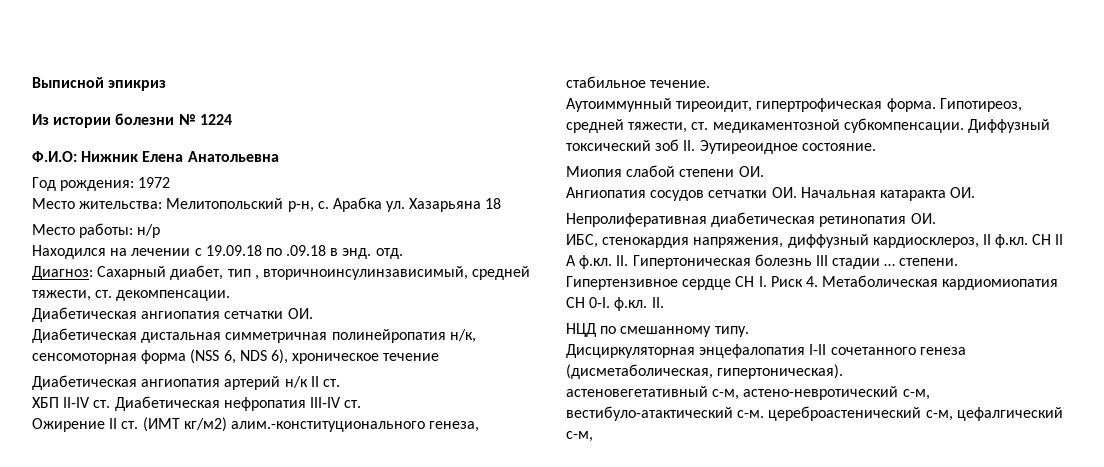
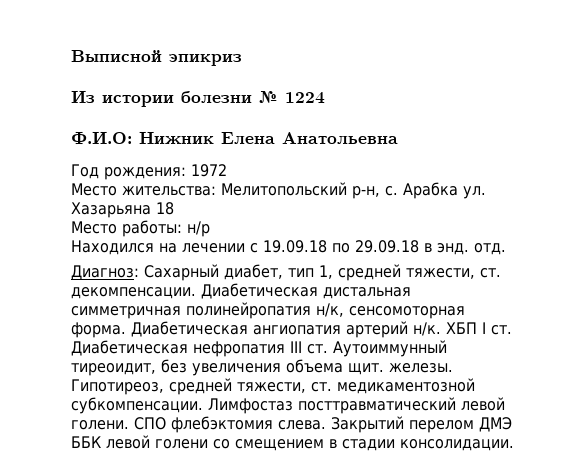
[286,245,327,256] .09.18 -> [355,240,419,253] 29.09.18
[254,266,468,280] , вторичноинсулинзависимый, -> [319,265,333,279] 1,
[32,307,313,322] // Диабетическая ангиопатия сетчатки ОИ. // -> (196, 293) none
[141,349,440,364] [32,375,340,390] [32,397,91,408] форма (NSS 6, NDS 6), хроническое течение // Диабетическая ангиопатия артерий н/к II ст. // ХБП II-IV -> [71,321,486,338] форма. Диабетическая ангиопатия артерий н/к. ХБП I
[309,397,362,408] [32,417,480,432] [566,76,711,88] [566,98,936,112] III-IV ст. // Ожирение II ст. (ИМТ кг/м2) алим.-конституционального генеза, стабильное течение. // Аутоиммунный тиреоидит, гипертрофическая форма. -> [290,340,447,357] [71,359,453,376] III ст. Аутоиммунный тиреоидит, без увеличения объема щит. железы.
[967,119,1050,133] [566,139,876,154] [566,165,764,177] [566,187,976,201] [566,212,936,227] [566,234,1064,248] [566,254,959,269] [566,275,1059,290] [566,297,664,311] [566,323,749,337] [566,344,966,358] [566,364,844,379] [566,386,930,400] [566,406,1063,421] [566,431,593,442] Диффузный токсический зоб II. Эутиреоидное состояние. // Миопия слабой степени ОИ. // Ангиопатия сосудов сетчатки ОИ. Начальная катаракта ОИ. // Непролиферативная диабетическая ретинопатия ОИ. // ИБС, стенокардия напряжения, диффузный кардиосклероз, II ф.кл. СН II А ф.кл. II. Гипертоническая болезнь III стадии … степени. Гипертензивное сердце СН I. Риск 4. Метаболическая кардиомиопатия СН 0-I. ф.кл. II. // НЦД по смешанному типу. // Дисциркуляторная энцефалопатия I-II сочетанного генеза (дисметаболическая, гипертоническая). // астеновегетативный с-м, астено-невротический с-м, вестибуло-атактический с-м. цереброастенический с-м, цефалгический с-м, -> [208,397,505,414] [71,416,512,433] [71,435,514,451] Лимфостаз посттравматический левой голени. СПО флебэктомия слева. Закрытий перелом ДМЭ ББК левой голени со смещением в стадии консолидации.

